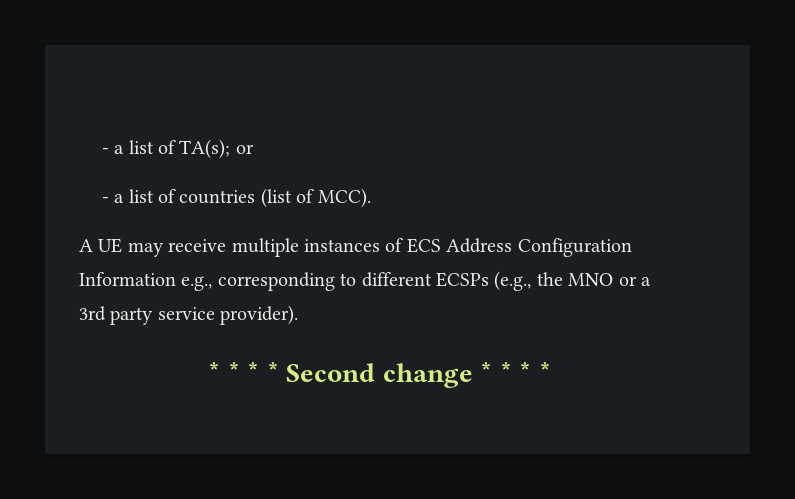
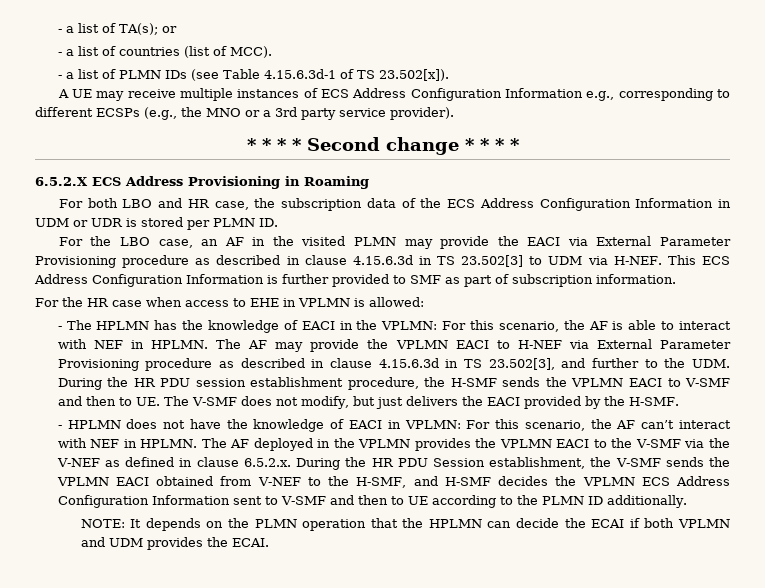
(371, 198) none -> [57,69,449,81] // - a list of PLMN IDs (see Table 4.15.6.3d-1 of TS 23.502[x]).
(552, 371) none -> [35,176,369,189] [58,198,731,211] [35,217,278,230] [58,236,731,249] [35,255,730,268] [34,274,676,287] [35,297,424,307] [57,320,732,333] [57,339,732,352] [57,358,730,371] [57,377,731,390] [57,396,679,409] [57,419,731,432] [57,438,731,451] [56,457,730,470] [56,476,730,488] [57,495,687,508] [80,518,730,531] [80,537,269,550] // 6.5.2.X ECS Address Provisioning in Roaming // For both LBO and HR case, the subscription data of the ECS Address Configuration Information in UDM or UDR is stored per PLMN ID. // For the LBO case, an AF in the visited PLMN may provide the EACI via External Parameter Provisioning procedure as described in clause 4.15.6.3d in TS 23.502[3] to UDM via H-NEF. This ECS Address Configuration Information is further provided to SMF as part of subscription information. // For the HR case when access to EHE in VPLMN is allowed: // - The HPLMN has the knowledge of EACI in the VPLMN: For this scenario, the AF is able to interact with NEF in HPLMN. The AF may provide the VPLMN EACI to H-NEF via External Parameter Provisioning procedure as described in clause 4.15.6.3d in TS 23.502[3], and further to the UDM. During the HR PDU session establishment procedure, the H-SMF sends the VPLMN EACI to V-SMF and then to UE. The V-SMF does not modify, but just delivers the EACI provided by the H-SMF. // - HPLMN does not have the knowledge of EACI in VPLMN: For this scenario, the AF can’t interact with NEF in HPLMN. The AF deployed in the VPLMN provides the VPLMN EACI to the V-SMF via the V-NEF as defined in clause 6.5.2.x. During the HR PDU Session establishment, the V-SMF sends the VPLMN EACI obtained from V-NEF to the H-SMF, and H-SMF decides the VPLMN ECS Address Configuration Information sent to V-SMF and then to UE according to the PLMN ID additionally. // NOTE: It depends on the PLMN operation that the HPLMN can decide the ECAI if both VPLMN and UDM provides the ECAI.

